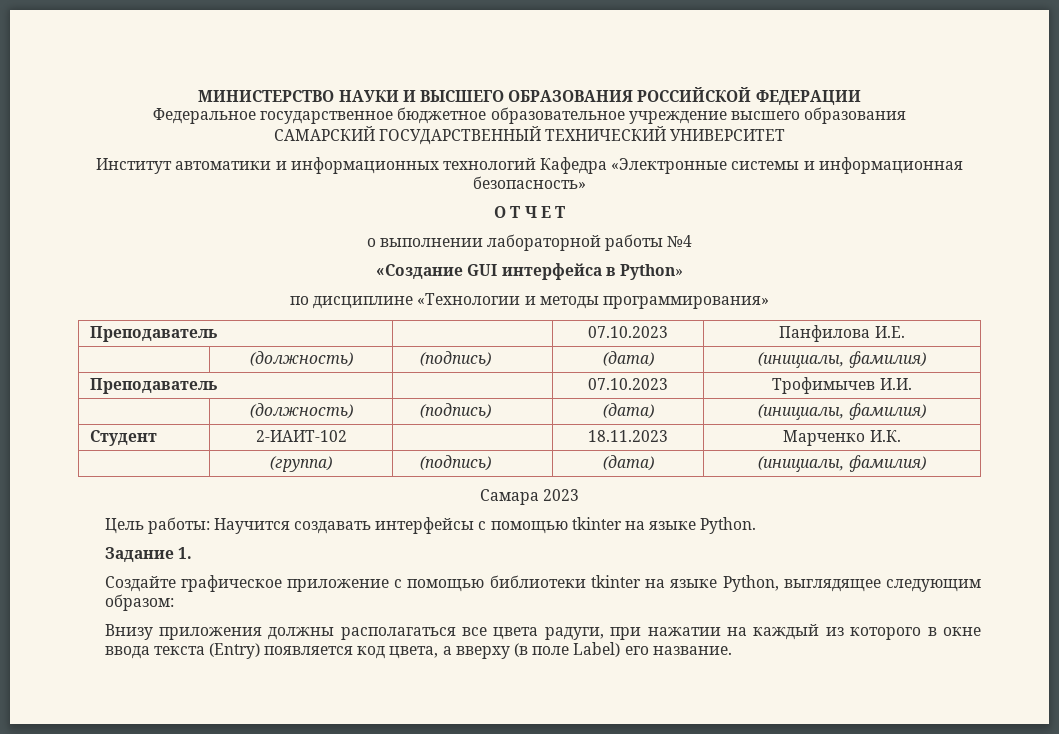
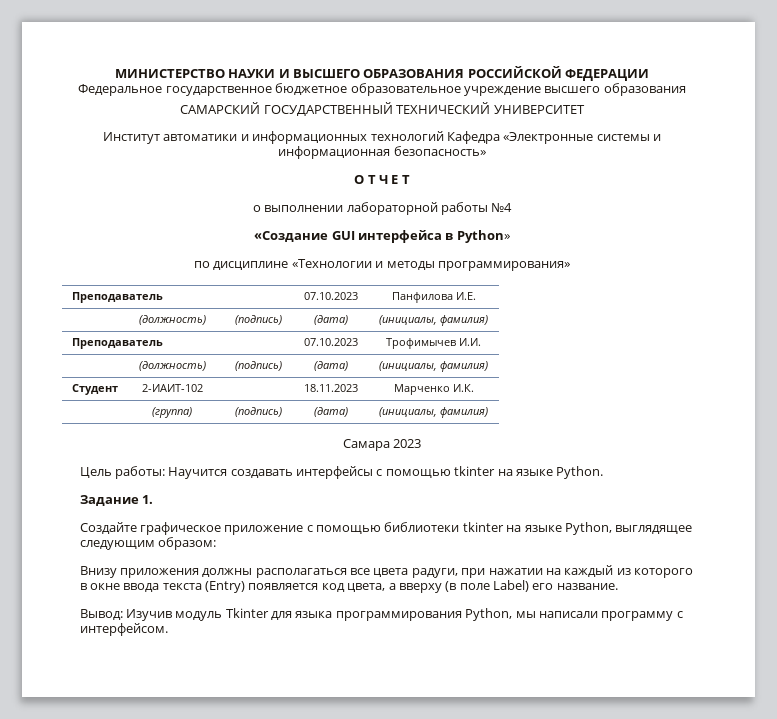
(732, 650) none -> [79,608,683,621] [79,623,168,636] // Вывод: Изучив модуль Tkinter для языка программирования Python, мы написали программу с интерфейсом.

